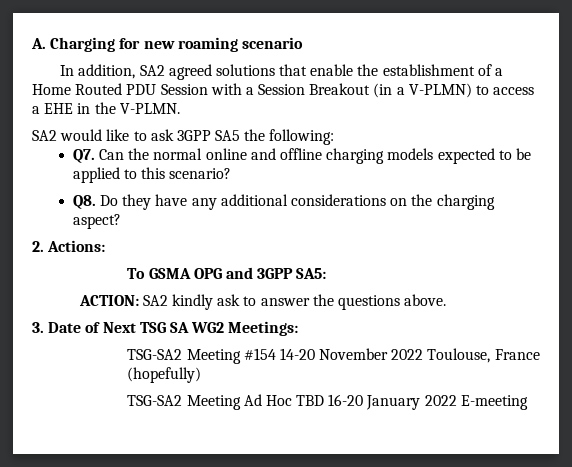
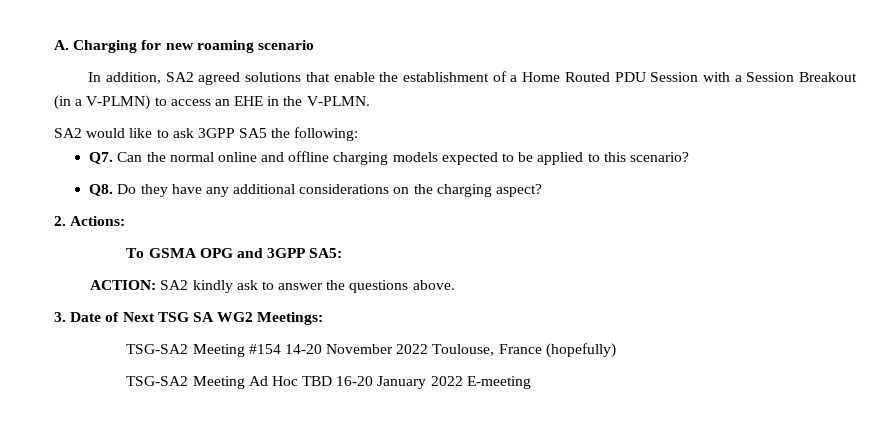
[32,106,40,114] a -> [214,99,230,106] an

